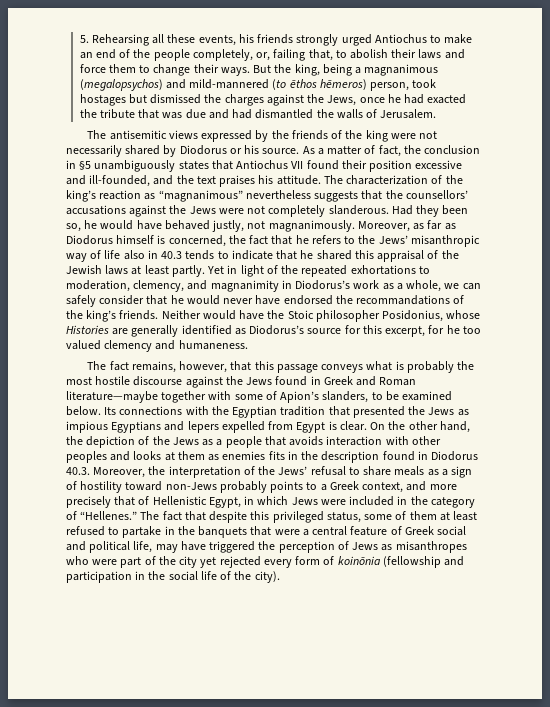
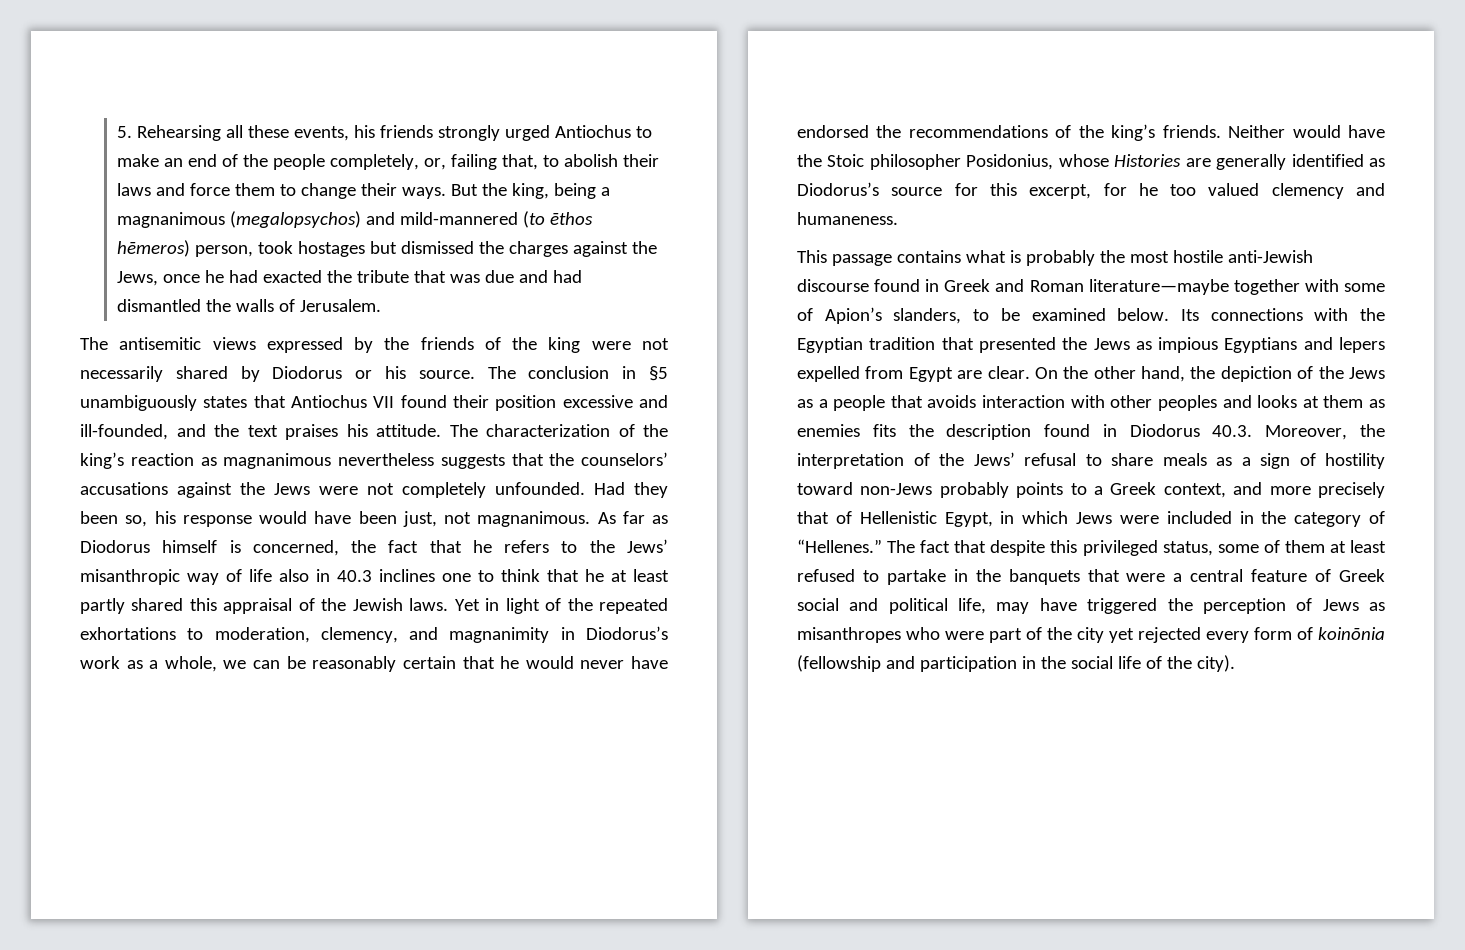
[302,145,421,157] As a matter of fact, the -> [487,366,516,379] The
[158,190,243,202] “magnanimous” -> [223,453,332,469] magnanimous
[405,190,468,199] counsellors’ -> [581,452,668,466] counselors’
[328,205,389,215] slanderous. -> [495,482,585,495] unfounded.
[84,220,425,232] he would have behaved justly, not magnanimously. Moreover, as -> [154,511,616,527] his response would have been just, not magnanimous. As
[185,250,314,260] tends to indicate that he -> [379,569,669,582] [80,598,125,614] inclines one to think that he at least partly
[105,265,205,277] laws at least partly. -> [409,598,449,611] laws.
[66,295,145,307] safely consider -> [286,656,456,672] be reasonably certain
[356,295,451,305] recommandations -> [908,125,1048,138] recommendations
[87,361,364,373] The fact remains, however, that this passage conveys -> [797,250,961,266] This passage contains
[133,376,273,388] discourse against the Jews -> [1227,250,1313,263] [797,279,869,292] anti-Jewish discourse
[328,421,337,430] is -> [957,370,983,379] are
[287,451,298,460] in -> (896, 430) none

